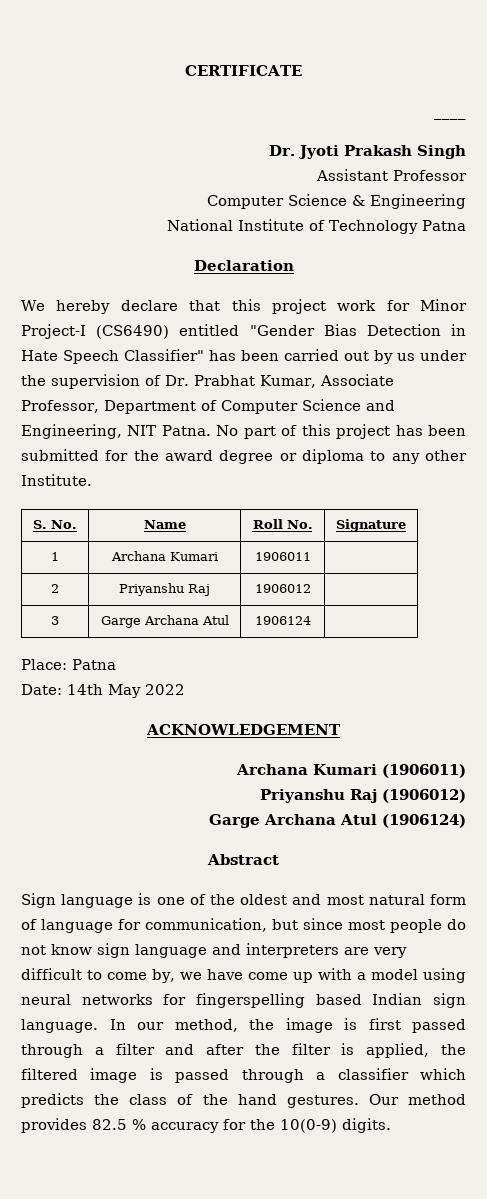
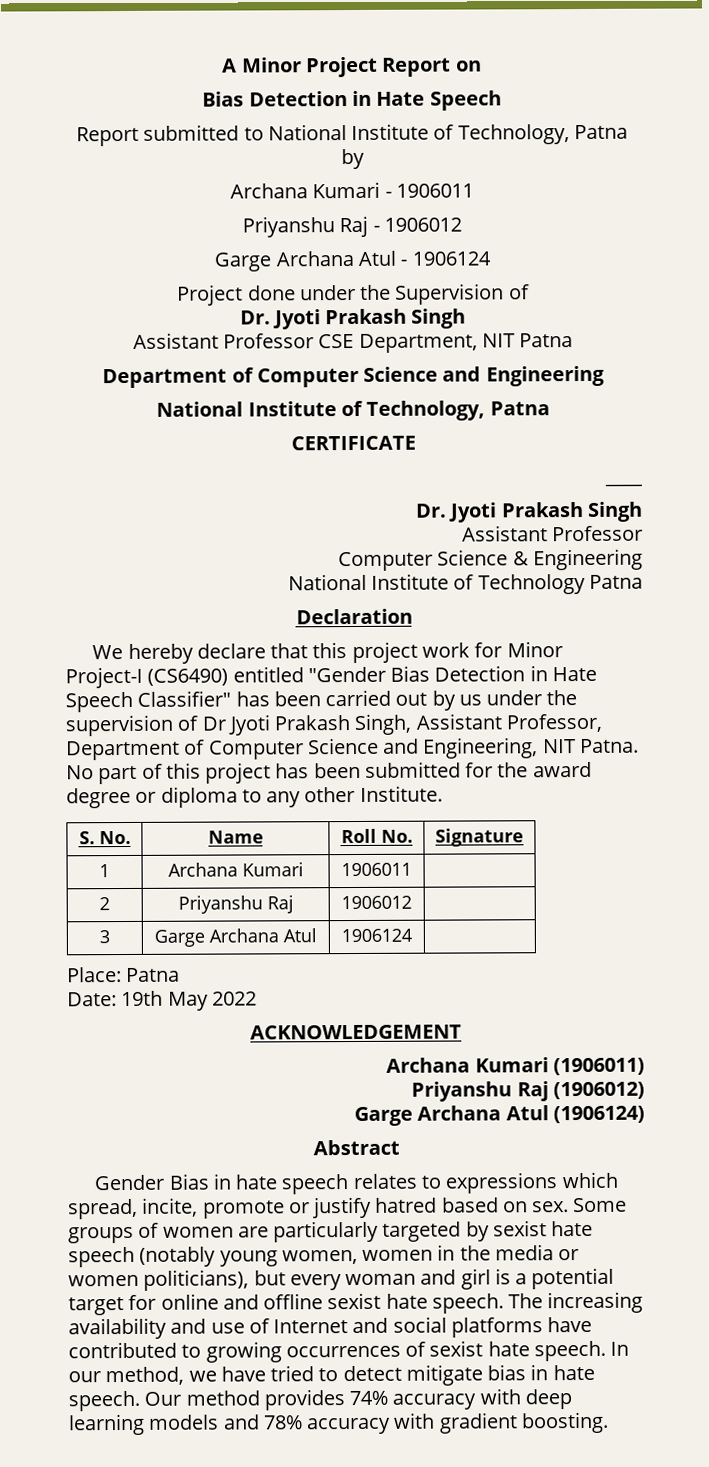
(185, 70) none -> [222,56,482,78] [202,90,502,111] [76,123,628,147] [340,148,365,170] [230,181,474,199] [242,215,462,238] [214,250,491,272] [177,283,530,306] [239,308,467,330] [132,332,574,353] [102,365,605,389] [156,400,550,421] A Minor Project Report on // Bias Detection in Hate Speech // Report submitted to National Institute of Technology, Patna by // Archana Kumari - 1906011 // Priyanshu Raj - 1906012 // Garge Archana Atul - 1906124 // Project done under the Supervision of // Dr. Jyoti Prakash Singh // Assistant Professor CSE Department, NIT Patna // Department of Computer Science and Engineering // National Institute of Technology, Patna //
[165,374,394,388] Dr. Prabhat Kumar, Associate -> [201,713,502,736] Dr Jyoti Prakash Singh, Assistant
[67,684,103,695] 14th -> [121,990,164,1007] 19th
[21,893,466,908] [21,918,466,933] [21,943,407,958] [21,968,466,983] [21,993,467,1008] [21,1018,466,1033] [21,1043,466,1058] [21,1068,466,1083] [21,1093,466,1108] [21,1118,391,1133] Sign language is one of the oldest and most natural form of language for communication, but since most people do not know sign language and interpreters are very difficult to come by, we have come up with a model using neural networks for fingerspelling based Indian sign language. In our method, the image is first passed through a filter and after the filter is applied, the filtered image is passed through a classifier which predicts the class of the hand gestures. Our method provides 82.5 % accuracy for the 10(0-9) digits. -> [94,1171,618,1195] [68,1196,628,1220] [68,1220,594,1244] [68,1244,580,1268] [68,1267,615,1291] [68,1291,644,1316] [68,1316,593,1340] [68,1340,630,1363] [68,1364,595,1386] [68,1388,572,1412] [68,1411,609,1436] Gender Bias in hate speech relates to expressions which spread, incite, promote or justify hatred based on sex. Some groups of women are particularly targeted by sexist hate speech (notably young women, women in the media or women politicians), but every woman and girl is a potential target for online and offline sexist hate speech. The increasing availability and use of Internet and social platforms have contributed to growing occurrences of sexist hate speech. In our method, we have tried to detect mitigate bias in hate speech. Our method provides 74% accuracy with deep learning models and 78% accuracy with gradient boosting.

